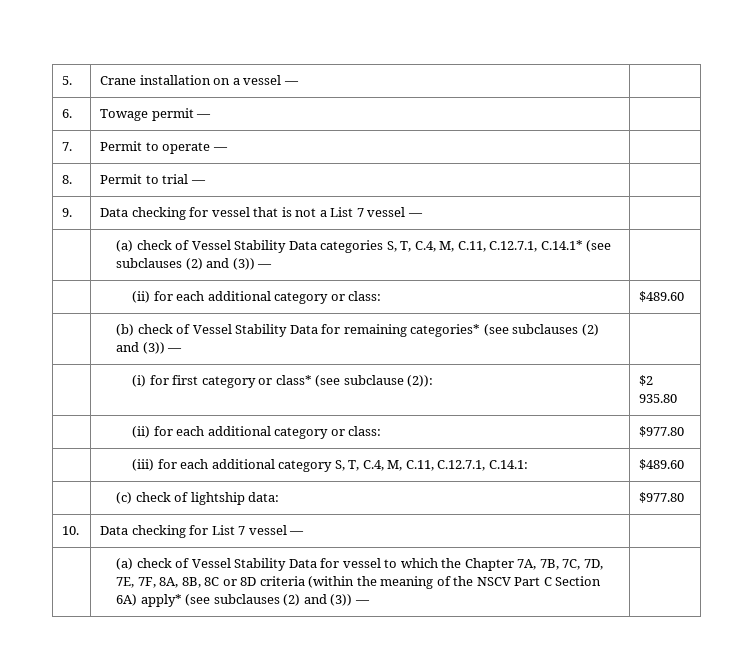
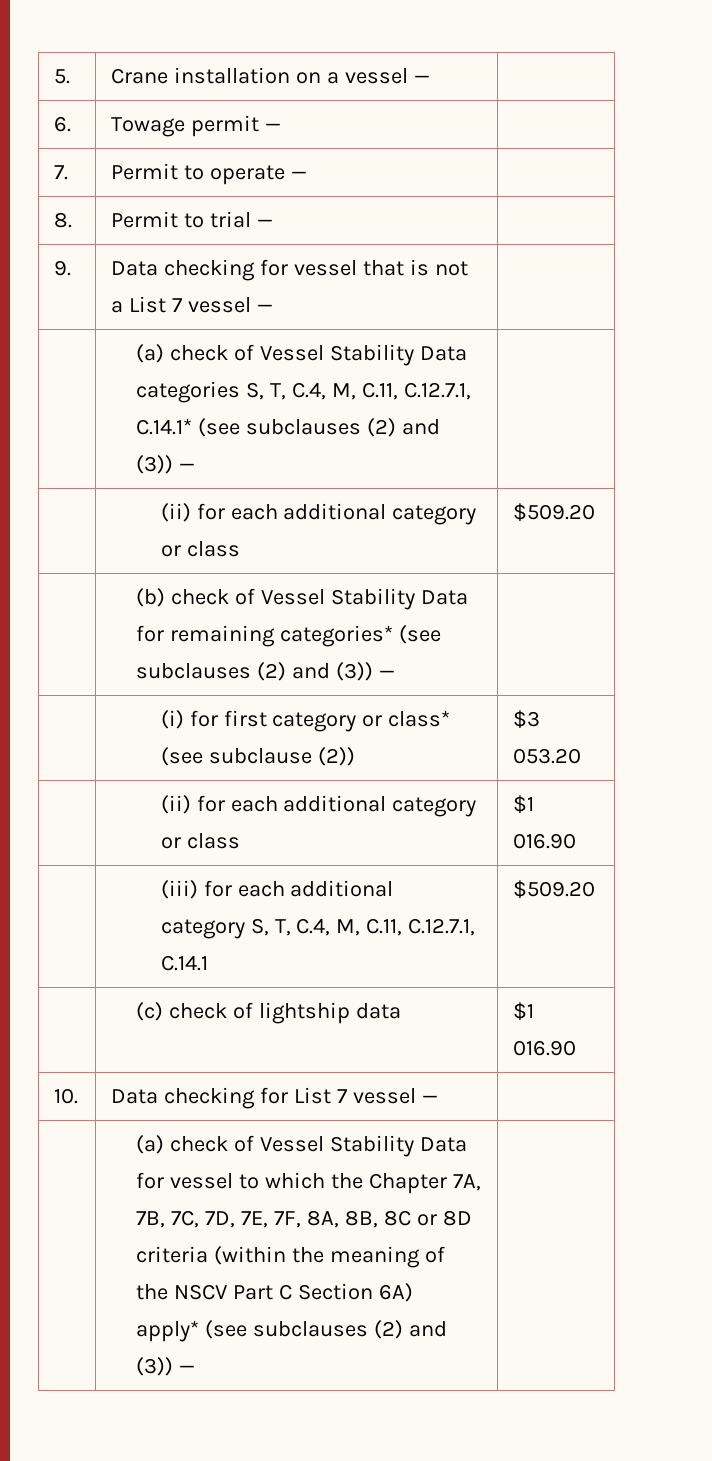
[348,291,382,301] [639,291,685,302] class: | $489.60 -> [186,541,240,557] [513,503,596,522] class | $509.20
[407,375,434,387] [639,375,654,386] [639,394,678,403] [132,426,382,439] [639,426,685,437] (2)): | $2 935.80 // | (ii) for each additional category or class: | $977.80 -> [317,747,355,766] [513,710,541,729] [513,748,582,764] [160,795,477,817] [160,833,240,849] [513,795,535,814] [513,833,577,849] (2)) | $3 053.20 // | (ii) for each additional category or class | $1 016.90
[488,460,528,469] [639,459,685,470] C.14.1: | $489.60 -> [160,955,208,971] [513,880,596,899] C.14.1 | $509.20
[248,492,280,502] [639,492,685,503] data: | $977.80 -> [355,1003,401,1019] [513,1002,535,1021] [513,1040,577,1056] data | $1 016.90

